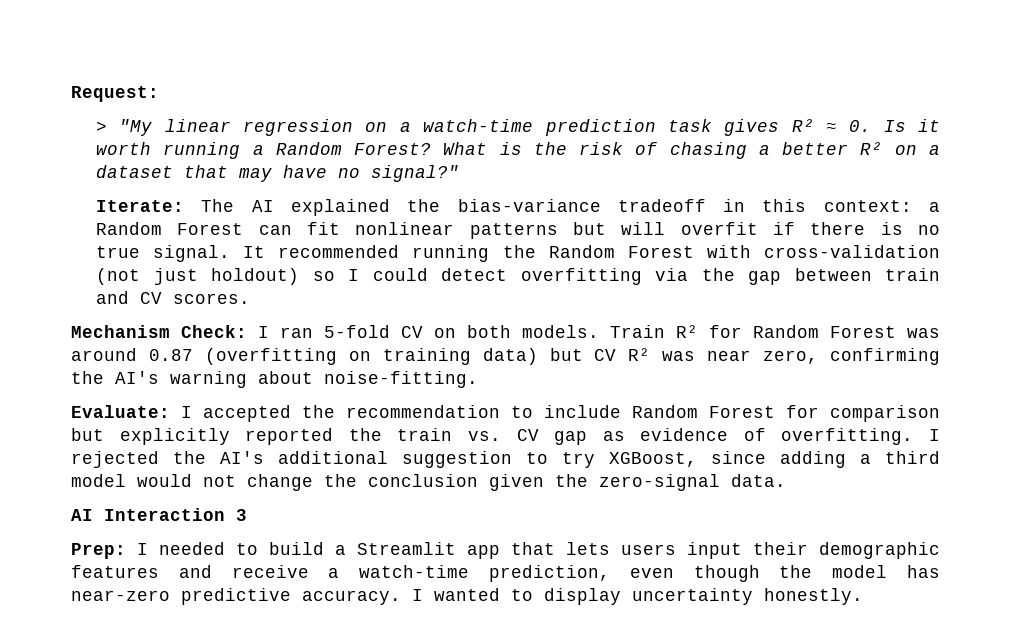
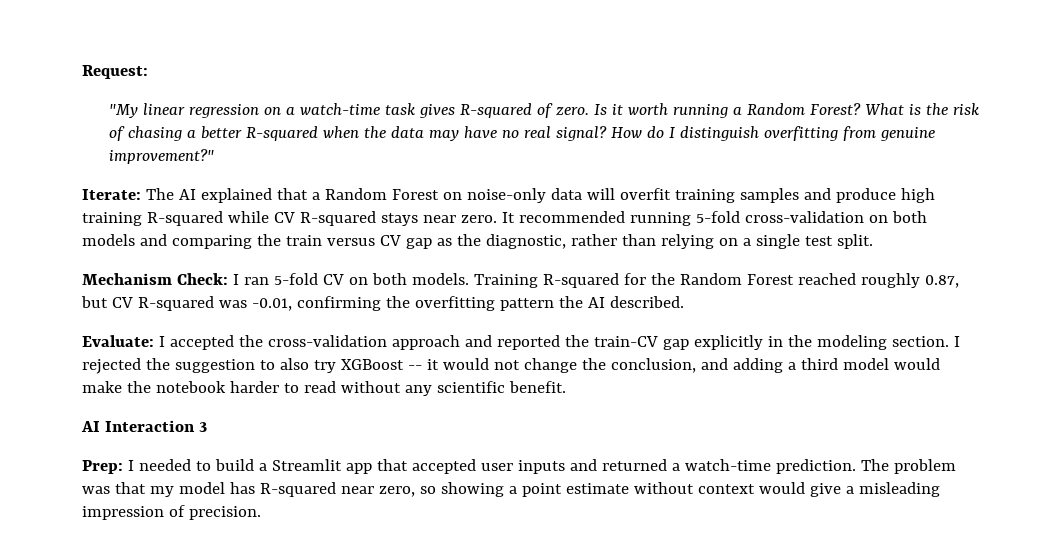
[96,121,108,132] > -> (148, 72) none
[544,119,656,136] prediction -> (381, 109) none
[791,119,872,132] R² ≈ 0. -> [460,103,590,118] R-squared of zero.
[860,142,941,155] [96,165,460,182] [96,199,940,216] [96,222,940,239] [96,245,940,262] [96,268,941,285] [96,291,251,304] R² on a dataset that may have no signal?" // Iterate: The AI explained the bias-variance tradeoff in this context: a Random Forest can fit nonlinear patterns but will overfit if there is no true signal. It recommended running the Random Forest with cross-validation (not just holdout) so I could detect overfitting via the gap between train and CV scores. -> [246,126,936,141] [109,149,215,164] [82,188,935,203] [82,211,927,226] [82,234,873,249] R-squared when the data may have no real signal? How do I distinguish overfitting from genuine improvement?" // Iterate: The AI explained that a Random Forest on noise-only data will overfit training samples and produce high training R-squared while CV R-squared stays near zero. It recommended running 5-fold cross-validation on both models and comparing the train versus CV gap as the diagnostic, rather than relying on a single test split.
[610,325,940,338] [71,348,940,365] [71,371,478,388] [71,405,940,422] [71,428,941,445] [71,451,766,468] Train R² for Random Forest was around 0.87 (overfitting on training data) but CV R² was near zero, confirming the AI's warning about noise-fitting. // Evaluate: I accepted the recommendation to include Random Forest for comparison but explicitly reported the train vs. CV gap as evidence of overfitting. I rejected the AI's additional suggestion to try XGBoost, since -> [473,273,959,288] [81,296,684,311] [82,335,960,350] [82,358,728,374] Training R-squared for the Random Forest reached roughly 0.87, but CV R-squared was -0.01, confirming the overfitting pattern the AI described. // Evaluate: I accepted the cross-validation approach and reported the train-CV gap explicitly in the modeling section. I rejected the suggestion to also try XGBoost -- it would not change the conclusion, and
[203,474,786,491] not change the conclusion given the zero-signal data. -> [82,381,566,396] make the notebook harder to read without any scientific benefit.
[566,542,940,559] [71,565,940,582] [71,588,863,605] lets users input their demographic features and receive a watch-time prediction, even though the model has near-zero predictive accuracy. I wanted to display uncertainty honestly. -> [411,459,956,474] [82,482,940,497] [82,505,261,520] accepted user inputs and returned a watch-time prediction. The problem was that my model has R-squared near zero, so showing a point estimate without context would give a misleading impression of precision.

